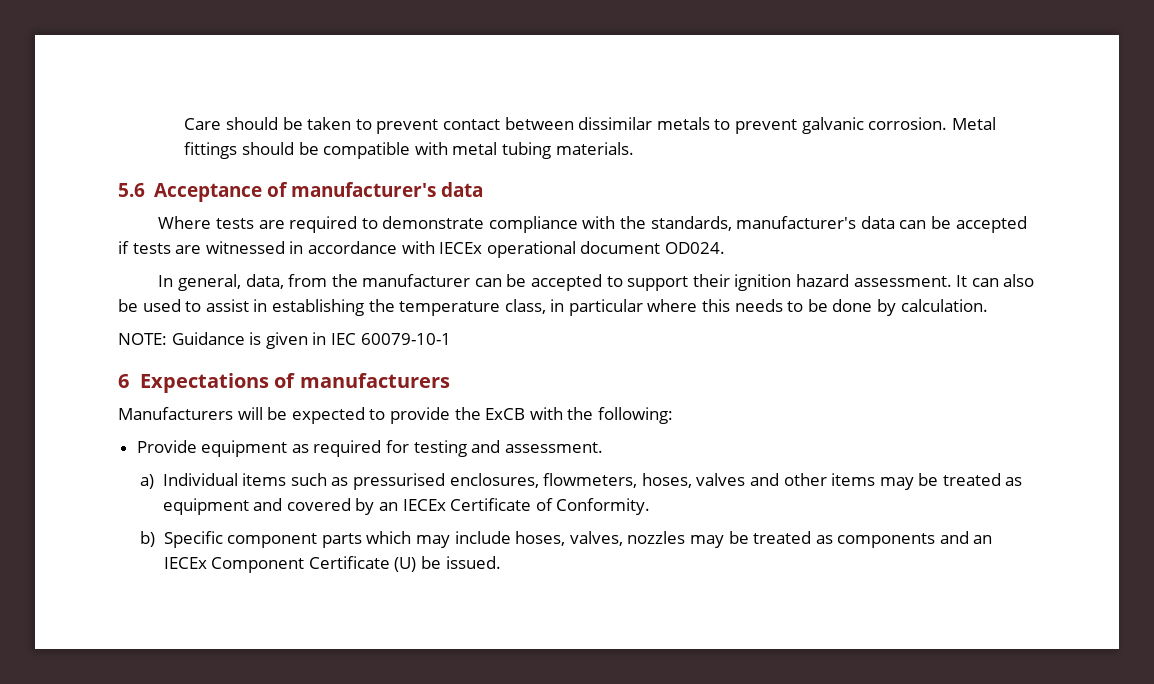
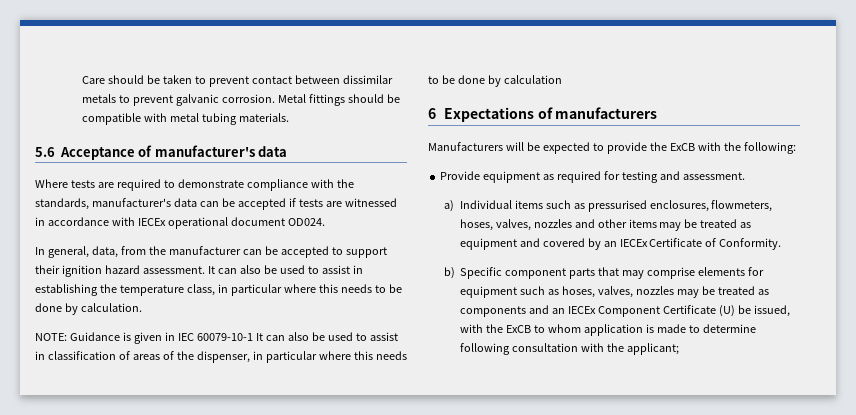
(451, 339) none -> [255,332,398,341] [35,351,407,363] [428,75,562,87] It can also be used to assist in classification of areas of the dispenser, in particular where this needs to be done by calculation
[696,473,746,486] valves -> [495,219,572,231] valves, nozzles
[366,531,511,548] which may include -> [598,267,765,279] [460,286,560,298] that may comprise elements for equipment such as
[445,556,501,569] issued. -> [754,305,791,317] [460,324,757,336] [460,343,680,355] issued, with the ExCB to whom application is made to determine following consultation with the applicant;

